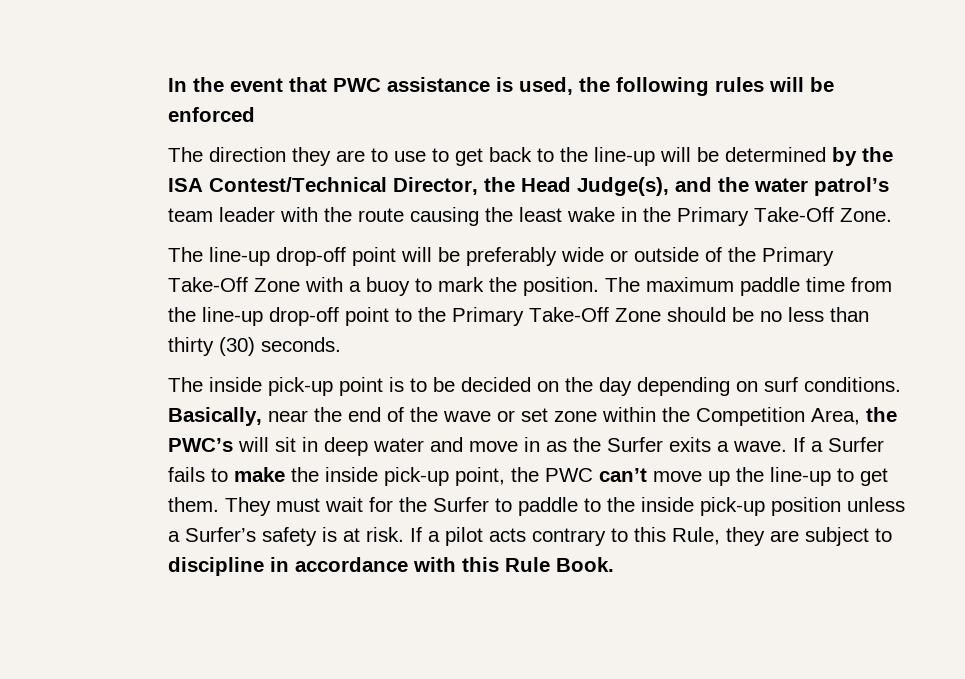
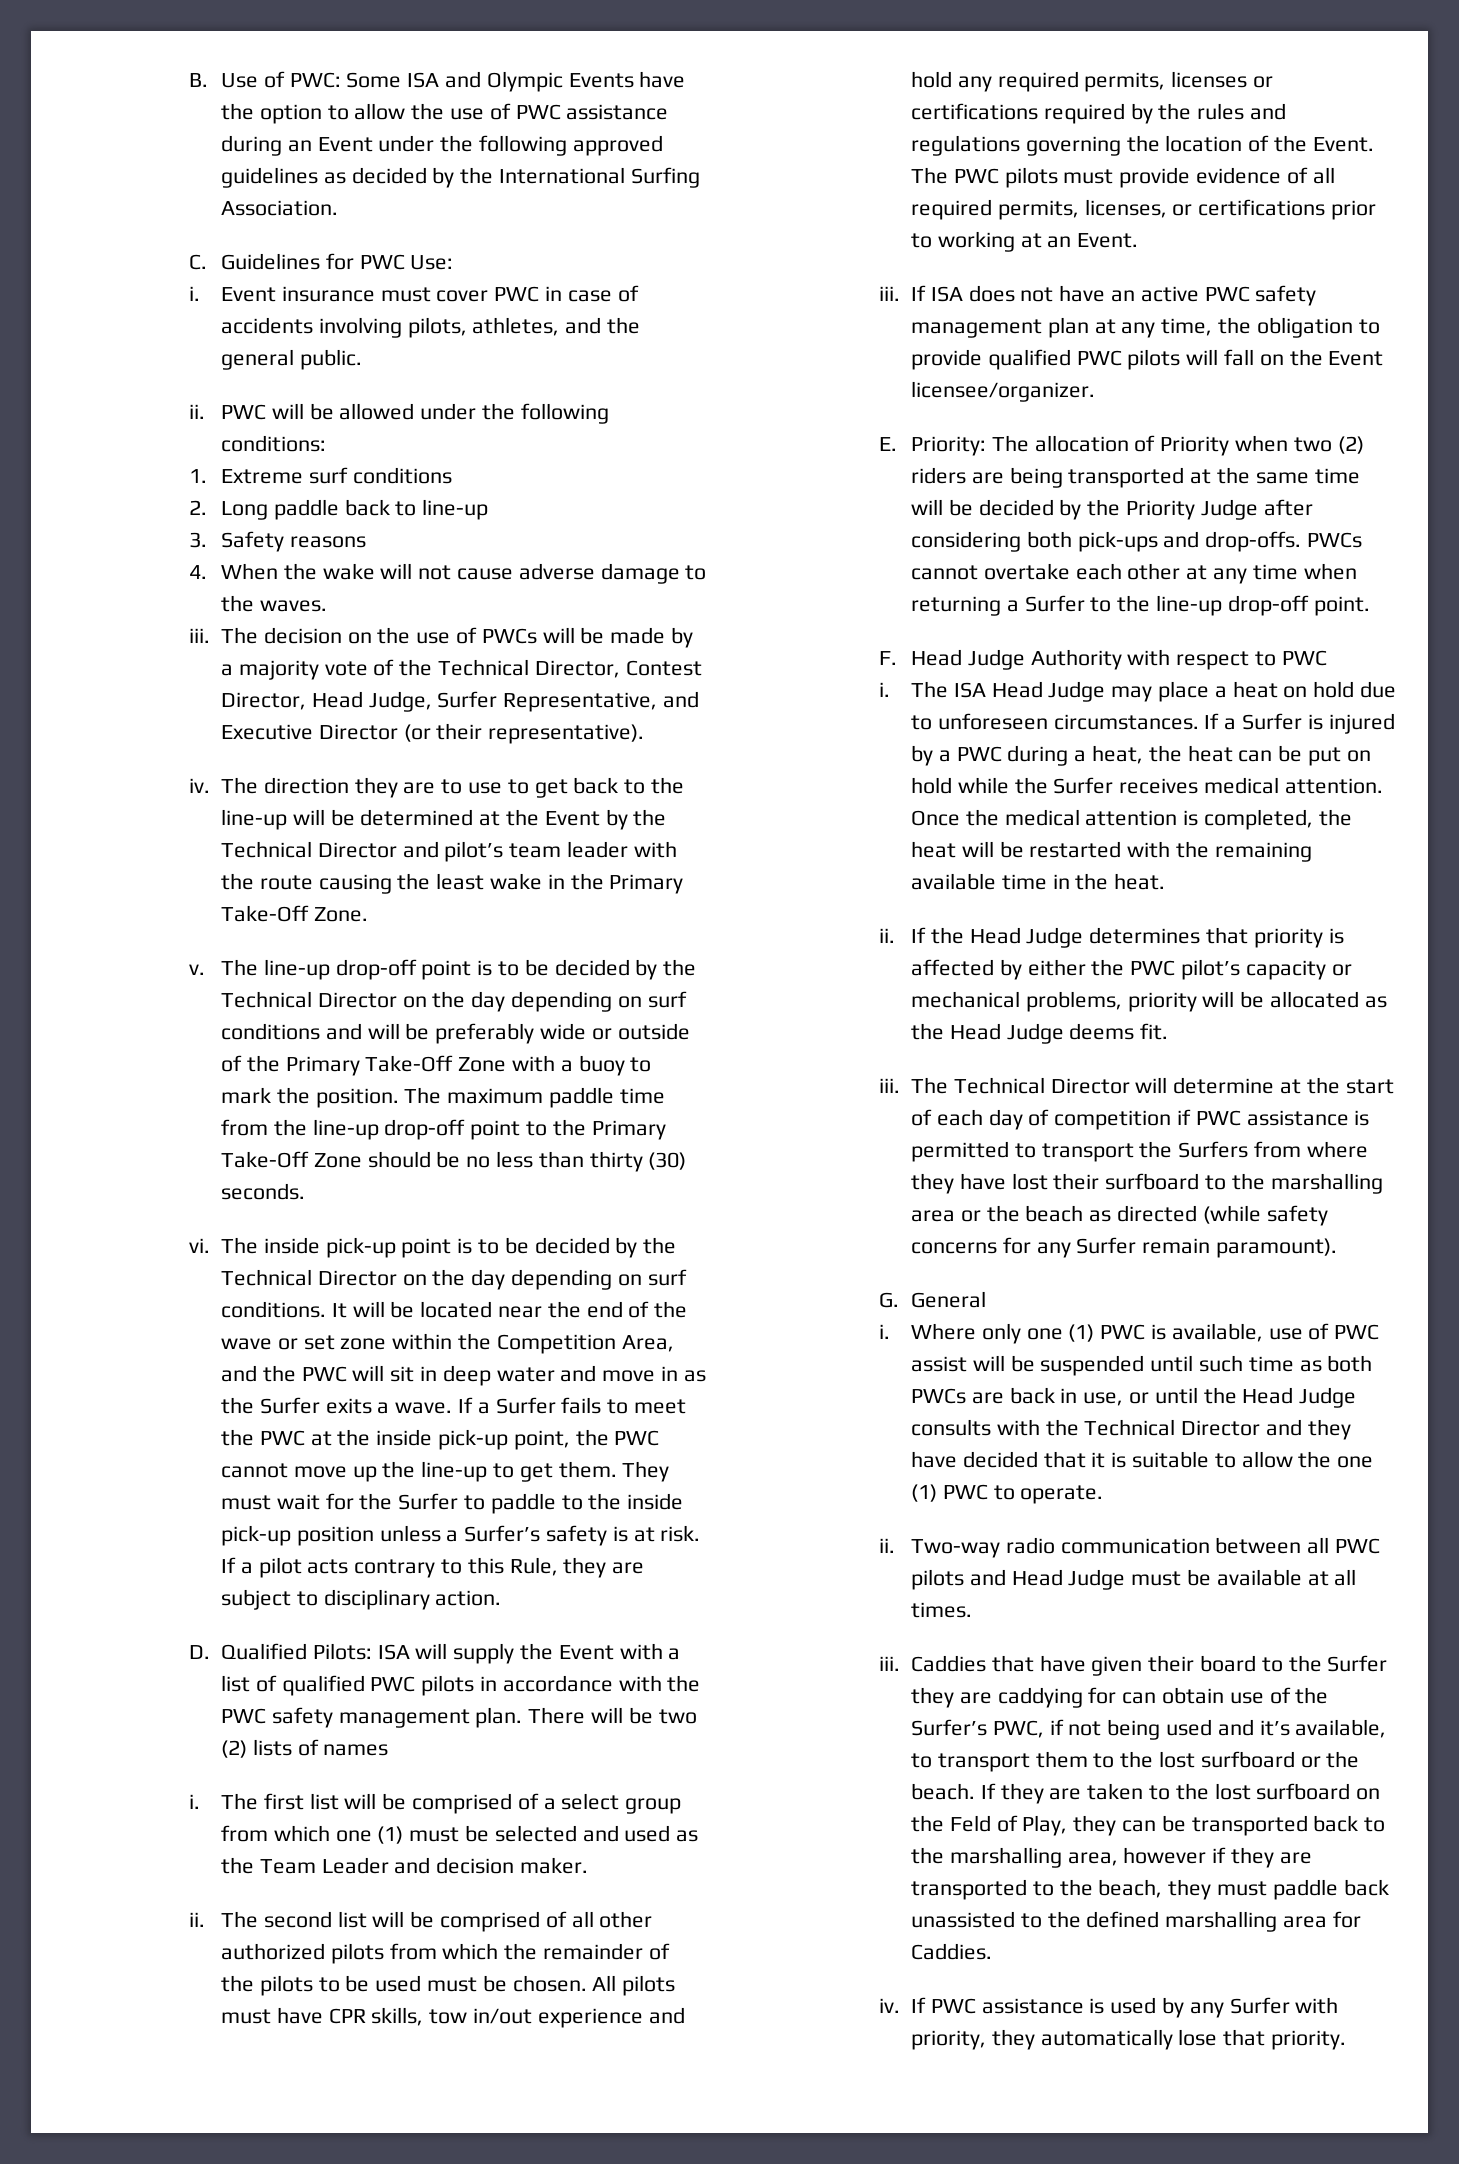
[168,77,835,96] [168,107,256,122] In the event that PWC assistance is used, the following rules will be enforced // -> [189,71,686,92] [220,103,669,124] [220,135,663,156] [220,167,700,188] [220,200,338,216] [189,253,454,270] [189,285,639,302] [220,317,640,338] [220,349,362,370] [189,403,609,424] [220,435,326,452] [189,467,452,484] [189,499,489,520] [189,531,366,552] [189,563,707,584] [220,595,327,612] [189,627,694,648] [220,659,702,680] [220,691,699,712] [220,723,645,744] [189,778,211,793] B. Use of PWC: Some ISA and Olympic Events have the option to allow the use of PWC assistance during an Event under the following approved guidelines as decided by the International Surfing Association. // C. Guidelines for PWC Use: // i. Event insurance must cover PWC in case of accidents involving pilots, athletes, and the general public. // ii. PWC will be allowed under the following conditions: // 1. Extreme surf conditions // 2. Long paddle back to line-up // 3. Safety reasons // 4. When the wake will not cause adverse damage to the waves. // iii. The decision on the use of PWCs will be made by a majority vote of the Technical Director, Contest Director, Head Judge, Surfer Representative, and Executive Director (or their representative). // iv.
[832,147,894,166] [168,177,890,196] by the ISA Contest/Technical Director, the Head Judge(s), and the water patrol’s -> [479,809,667,830] [220,841,504,862] at the Event by the Technical Director and pilot’s
(893, 215) none -> [189,964,206,975] v.
(397, 256) none -> [477,959,697,980] [220,991,687,1012] [220,1023,362,1040] is to be decided by the Technical Director on the day depending on surf conditions and
(342, 344) none -> [189,1238,211,1253] vi.
(532, 384) none -> [615,1237,677,1258] [220,1269,397,1286] by the Technical Director
[168,407,263,426] Basically, -> [331,1301,493,1318] It will be located
[866,407,898,422] [168,438,234,452] the PWC’s -> [220,1365,347,1382] and the PWC
[234,467,286,482] make -> [634,1399,687,1414] [220,1429,332,1446] meet the PWC at
[599,468,648,482] can’t -> [220,1463,288,1478] cannot
[168,557,615,576] discipline in accordance with this Rule Book. -> [323,1589,502,1610] [189,1643,681,1664] [220,1675,701,1696] [220,1707,697,1728] [220,1739,389,1758] [189,1793,682,1814] [220,1825,699,1844] [220,1857,588,1874] [189,1911,653,1932] [220,1943,670,1964] [220,1975,676,1996] [220,2007,685,2028] [910,71,1273,92] [910,103,1286,124] [910,135,1374,156] [910,167,1335,188] [910,199,1376,220] [910,231,1139,252] [879,285,1317,306] [910,317,1380,338] [910,349,1384,370] [910,381,1095,402] [879,435,1364,456] [910,467,1360,488] [910,499,1313,520] [910,531,1362,552] [910,563,1357,584] [910,595,1370,616] [879,649,1327,670] [879,681,1397,702] [910,713,1395,734] [910,745,1371,766] [910,777,1383,794] [910,809,1352,830] [910,841,1312,862] [910,873,1166,890] [879,927,1344,948] [910,959,1352,980] [910,991,1387,1012] [910,1023,1169,1044] [879,1077,1394,1094] [910,1109,1370,1130] [910,1141,1368,1162] [910,1173,1383,1194] [910,1205,1328,1226] [910,1237,1337,1258] [879,1291,986,1308] [879,1323,1380,1344] [910,1355,1373,1376] [910,1387,1357,1408] [910,1419,1351,1440] [910,1451,1374,1468] [910,1484,1104,1504] [879,1537,1380,1558] [910,1569,1357,1590] [910,1602,972,1618] [879,1655,1388,1676] [910,1687,1329,1708] [910,1719,1387,1740] [910,1751,1360,1772] [910,1783,1381,1804] [910,1815,1386,1836] [910,1847,1312,1868] [910,1879,1389,1900] [910,1911,1361,1932] [910,1943,992,1960] [879,1997,1339,2018] [910,2029,1346,2050] disciplinary action. // D. Qualified Pilots: ISA will supply the Event with a list of qualified PWC pilots in accordance with the PWC safety management plan. There will be two (2) lists of names // i. The first list will be comprised of a select group from which one (1) must be selected and used as the Team Leader and decision maker. // ii. The second list will be comprised of all other authorized pilots from which the remainder of the pilots to be used must be chosen. All pilots must have CPR skills, tow in/out experience and hold any required permits, licenses or certifications required by the rules and regulations governing the location of the Event. The PWC pilots must provide evidence of all required permits, licenses, or certifications prior to working at an Event. // iii. If ISA does not have an active PWC safety management plan at any time, the obligation to provide qualified PWC pilots will fall on the Event licensee/organizer. // E. Priority: The allocation of Priority when two (2) riders are being transported at the same time will be decided by the Priority Judge after considering both pick-ups and drop-offs. PWCs cannot overtake each other at any time when returning a Surfer to the line-up drop-off point. // F. Head Judge Authority with respect to PWC // i. The ISA Head Judge may place a heat on hold due to unforeseen circumstances. If a Surfer is injured by a PWC during a heat, the heat can be put on hold while the Surfer receives medical attention. Once the medical attention is completed, the heat will be restarted with the remaining available time in the heat. // ii. If the Head Judge determines that priority is affected by either the PWC pilot’s capacity or mechanical problems, priority will be allocated as the Head Judge deems fit. // iii. The Technical Director will determine at the start of each day of competition if PWC assistance is permitted to transport the Surfers from where they have lost their surfboard to the marshalling area or the beach as directed (while safety concerns for any Surfer remain paramount). // G. General // i. Where only one (1) PWC is available, use of PWC assist will be suspended until such time as both PWCs are back in use, or until the Head Judge consults with the Technical Director and they have decided that it is suitable to allow the one (1) PWC to operate. // ii. Two-way radio communication between all PWC pilots and Head Judge must be available at all times. // iii. Caddies that have given their board to the Surfer they are caddying for can obtain use of the Surfer’s PWC, if not being used and it’s available, to transport them to the lost surfboard or the beach. If they are taken to the lost surfboard on the Feld of Play, they can be transported back to the marshalling area, however if they are transported to the beach, they must paddle back unassisted to the defined marshalling area for Caddies. // iv. If PWC assistance is used by any Surfer with priority, they automatically lose that priority.

